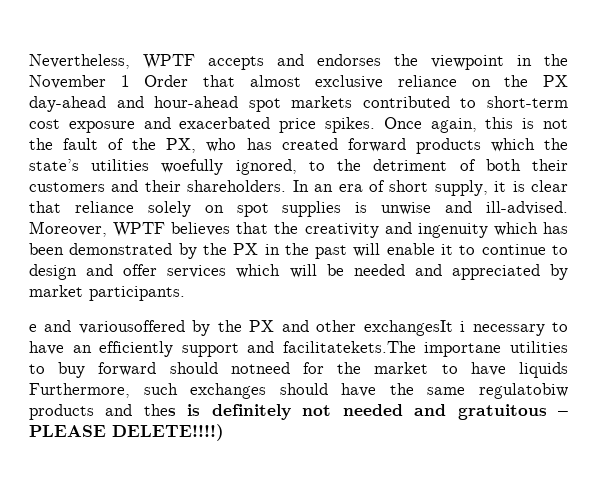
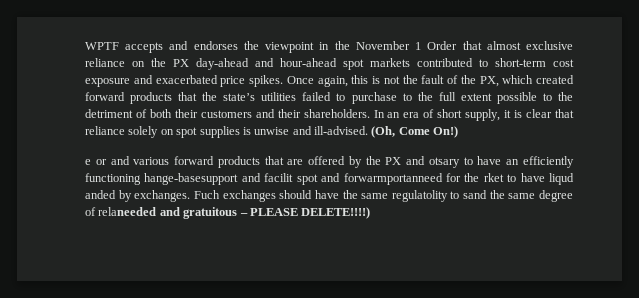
[29,54,130,69] Nevertheless, -> (85, 46) none
[206,138,272,152] who has -> [502,75,534,84] which
[490,138,535,152] which -> [178,92,198,101] that
[161,159,297,175] woefully ignored, -> [302,92,537,104] failed to purchase to the full extent possible
[29,221,568,238] [29,243,569,259] [29,264,569,280] [29,285,185,301] [29,320,568,336] [29,341,568,357] [29,362,290,378] Moreover, WPTF believes that the creativity and ingenuity which has been demonstrated by the PX in the past will enable it to continue to design and offer services which will be needed and appreciated by market participants. // e and variousoffered by the PX and other exchangesIt i necessary to have an efficiently support and facilitatekets.The importane utilities to buy forward should notneed -> [371,126,459,138] [85,156,574,168] [85,173,443,185] (Oh, Come On!) // e or and various forward products that are offered by the PX and otsary to have an efficiently functioning hange-basesupport and facilit spot and forwarmportanneed
[374,362,568,378] [29,383,178,398] market to have liquids Furthermore, such -> [483,173,574,185] [85,190,220,202] rket to have liqud anded by exchanges. Fuch
[478,383,568,399] [29,404,403,420] regulatobiw products and thes is definitely not needed -> [391,190,574,202] [85,207,157,216] regulatolity to sand the same degree of relaneeded

